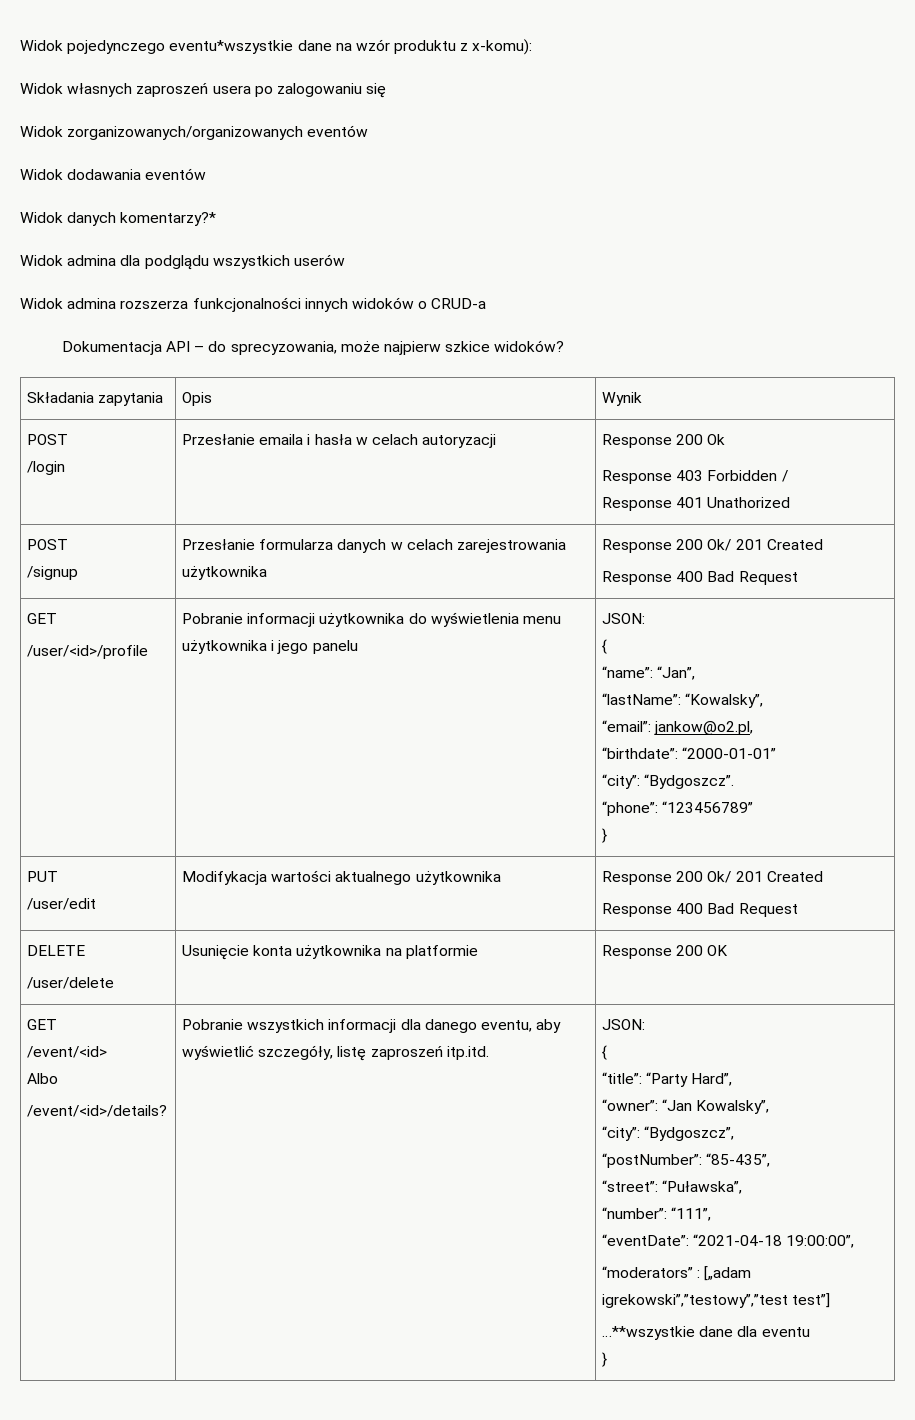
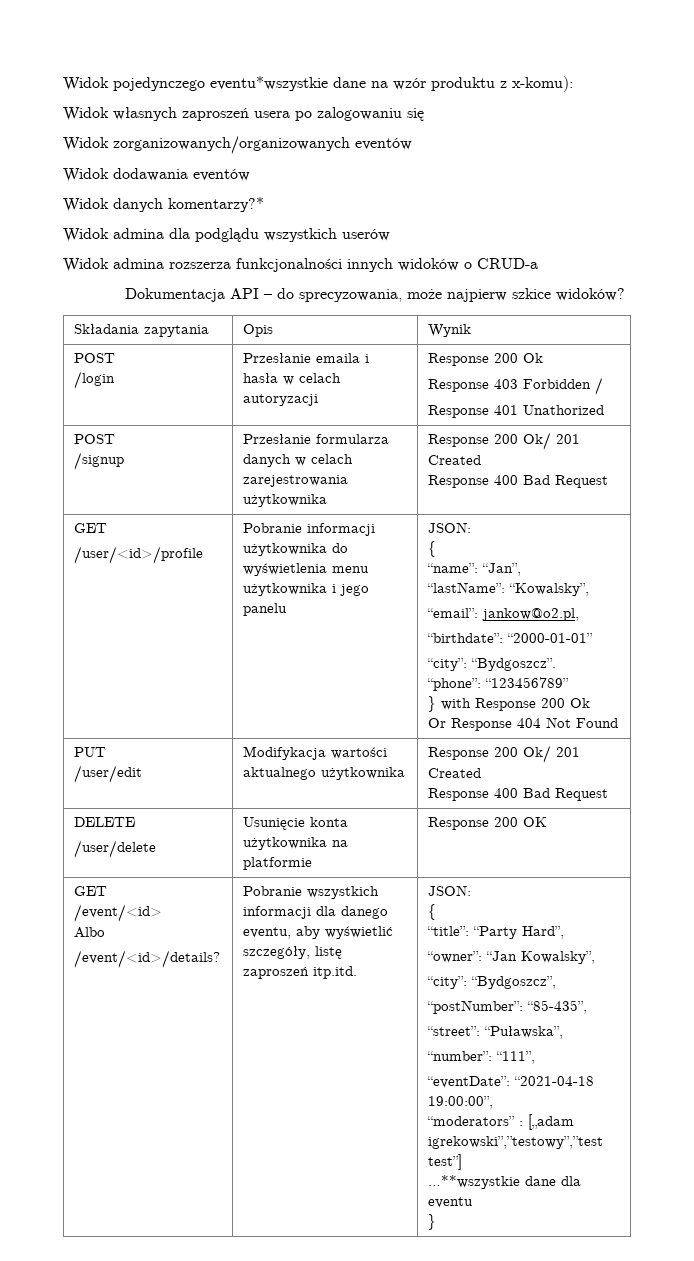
(608, 835) none -> [441,698,591,711] [428,717,619,731] with Response 200 Ok // Or Response 404 Not Found

